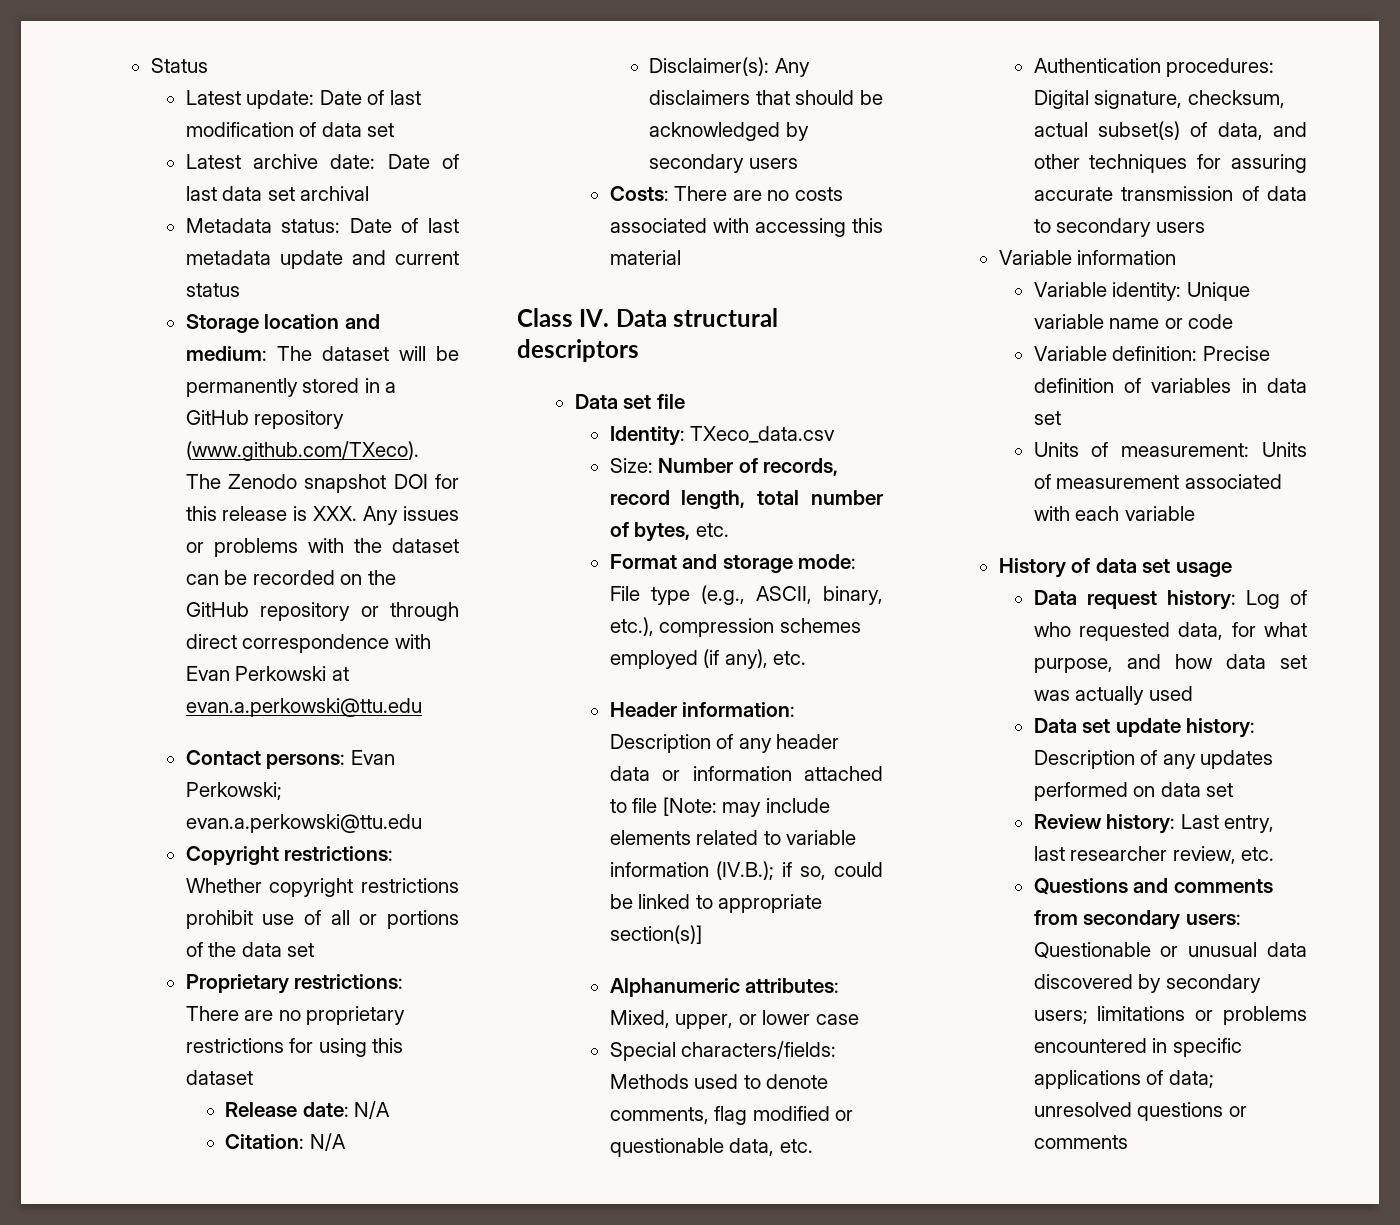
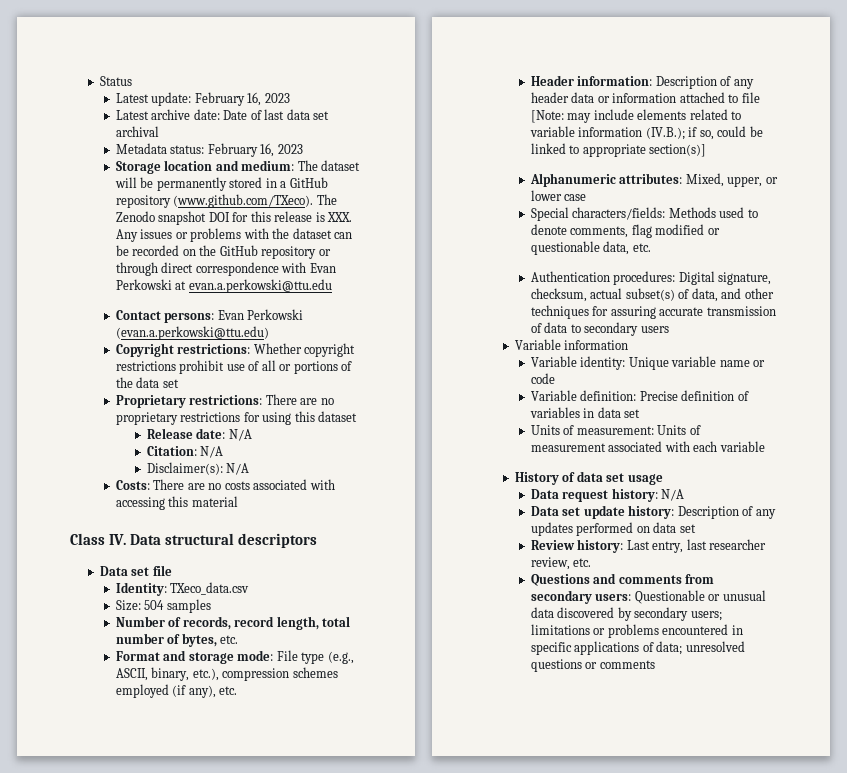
[319,90,421,105] [185,122,395,137] Date of last modification of data set -> [194,92,290,106] February 16, 2023
[349,218,459,233] [185,250,459,269] [185,283,240,297] Date of last metadata update and current status -> [207,143,303,157] February 16, 2023
[185,782,282,800] [185,814,422,833] Perkowski; evan.a.perkowski@ttu.edu -> [247,309,304,320] [115,326,269,340] Perkowski (evan.a.perkowski@ttu.edu)
[774,58,810,77] [649,90,883,105] [649,122,809,141] [649,154,798,173] Any disclaimers that should be acknowledged by secondary users -> [226,463,250,475] N/A
(653, 465) none -> [144,599,211,613] 504 samples //
[1245,590,1307,609] [1033,622,1307,641] [1033,654,1307,673] [1033,686,1193,705] Log of who requested data, for what purpose, and how data set was actually used -> [661,489,685,501] N/A

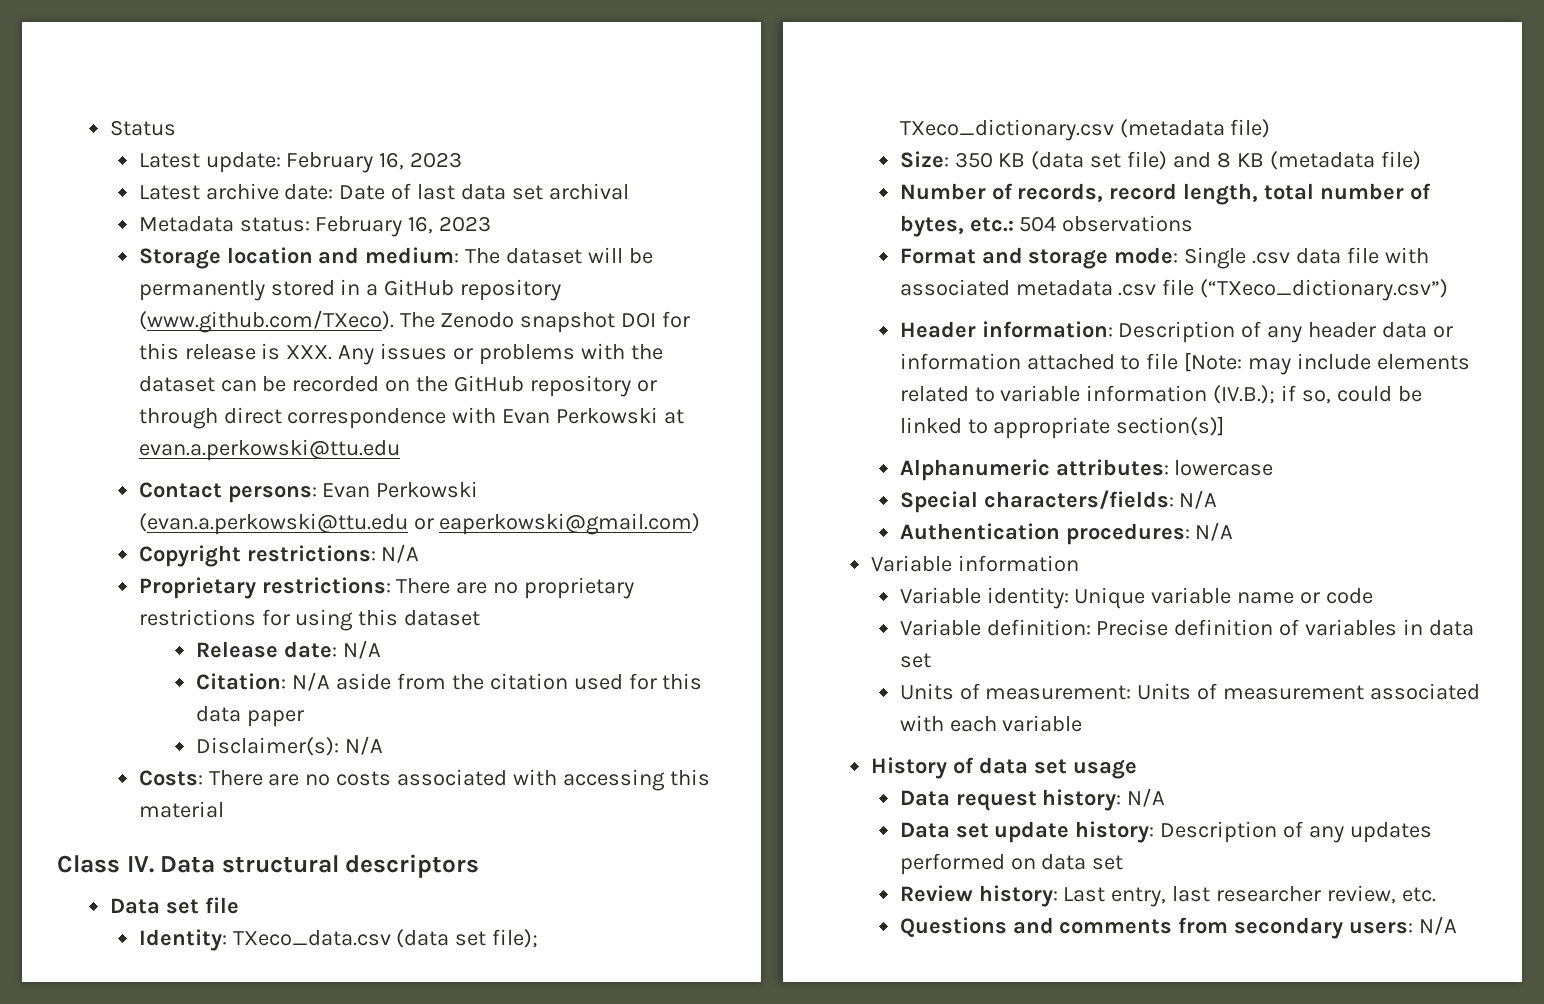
[115,326,269,340] (evan.a.perkowski@ttu.edu) -> [138,513,701,535] (evan.a.perkowski@ttu.edu or eaperkowski@gmail.com)
[253,343,356,357] [115,360,353,374] [115,377,179,388] Whether copyright restrictions prohibit use of all or portions of the data set -> [381,544,420,563] N/A
(224, 452) none -> [335,673,703,690] [195,706,304,727] aside from the citation used for this data paper
[115,599,211,613] // Size: 504 samples -> [396,929,539,948] [899,119,1271,141] [899,151,1421,170] (data set file); TXeco_dictionary.csv (metadata file) // Size: 350 KB (data set file) and 8 KB (metadata file)
[220,635,239,644] etc. -> [969,215,1194,232] etc.: 504 observations
[276,650,354,664] [115,667,338,681] [115,684,238,698] File type (e.g., ASCII, binary, etc.), compression schemes employed (if any), etc. -> [1184,247,1430,269] [899,279,1449,301] Single .csv data file with associated metadata .csv file (“TXeco_dictionary.csv”)
[685,173,778,187] [530,190,587,201] [530,207,758,221] [530,224,720,238] [530,241,651,255] [530,271,772,285] [530,288,774,302] [530,305,776,319] [530,322,669,336] Mixed, upper, or lower case // Special characters/fields: Methods used to denote comments, flag modified or questionable data, etc. // Authentication procedures: Digital signature, checksum, actual subset(s) of data, and other techniques for assuring accurate transmission of data to secondary users -> [1174,460,1274,476] [899,490,1218,513] [899,522,1234,545] lowercase // Special characters/fields: N/A // Authentication procedures: N/A
[634,590,766,604] [530,607,722,621] [530,624,743,638] [530,641,745,655] [530,659,655,672] Questionable or unusual data discovered by secondary users; limitations or problems encountered in specific applications of data; unresolved questions or comments -> [1419,916,1458,935] N/A

